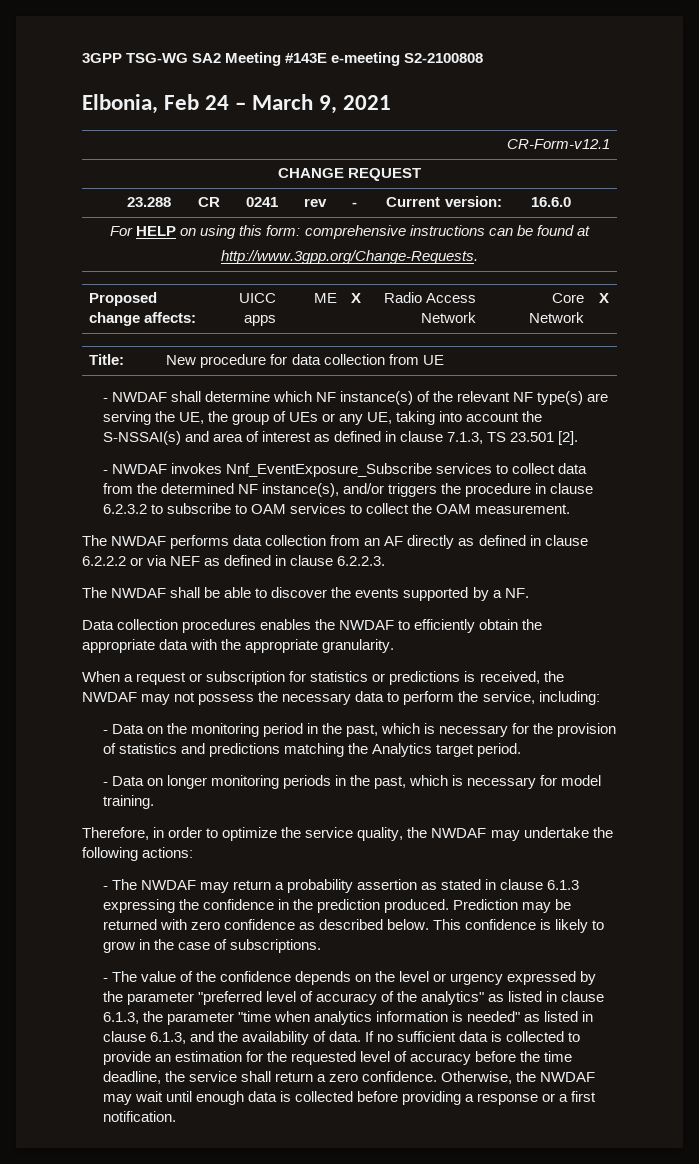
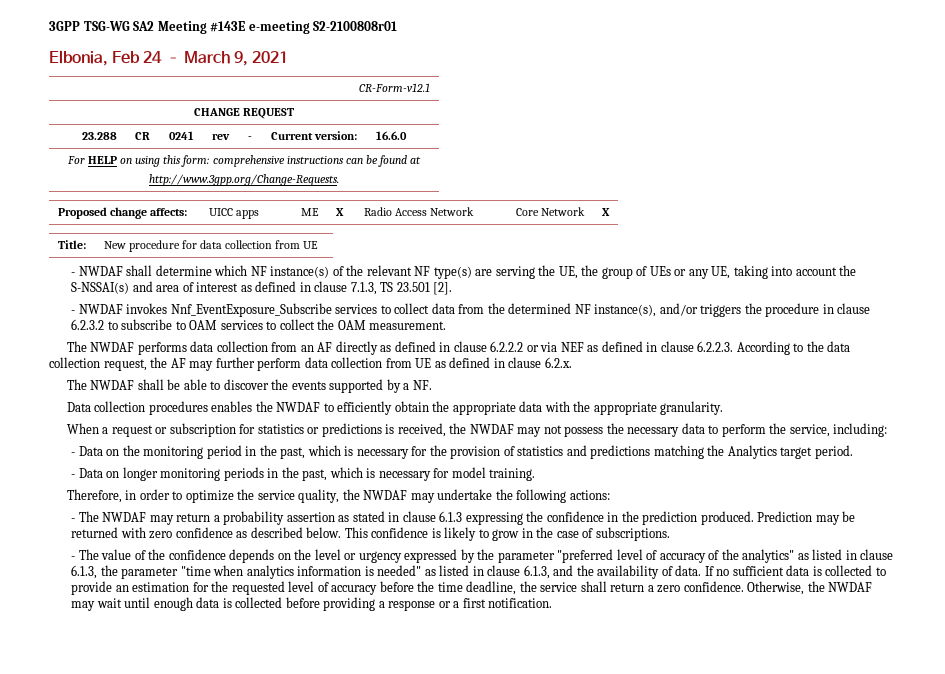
[404,53,484,63] S2-2100808 -> [313,21,398,31] S2-2100808r01
(386, 561) none -> [736,341,851,355] [49,357,572,371] According to the data collection request, the AF may further perform data collection from UE as defined in clause 6.2.x.

